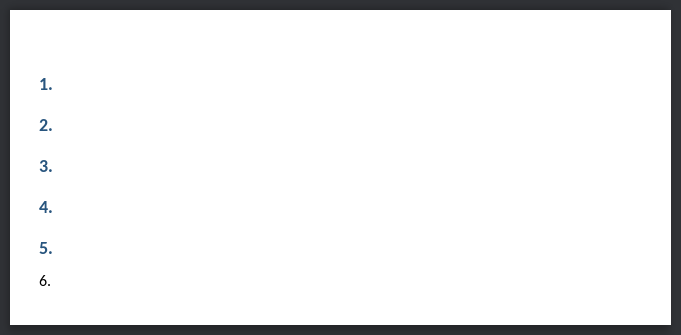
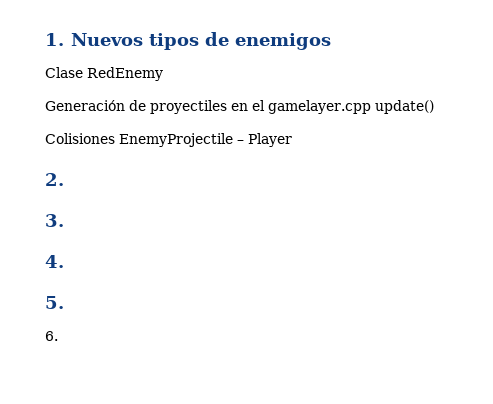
(53, 84) none -> [70,32,331,50] [45,67,163,81] [45,100,434,114] [45,133,292,147] Nuevos tipos de enemigos // Clase RedEnemy // Generación de proyectiles en el gamelayer.cpp update() // Colisiones EnemyProjectile – Player

